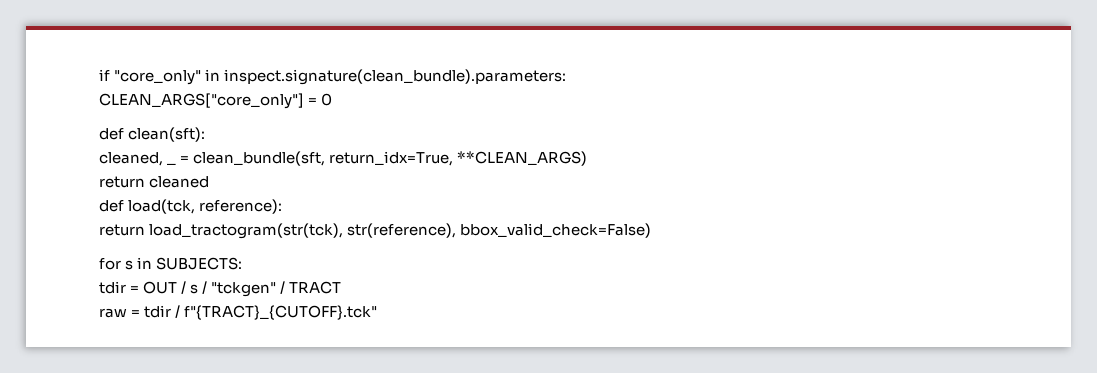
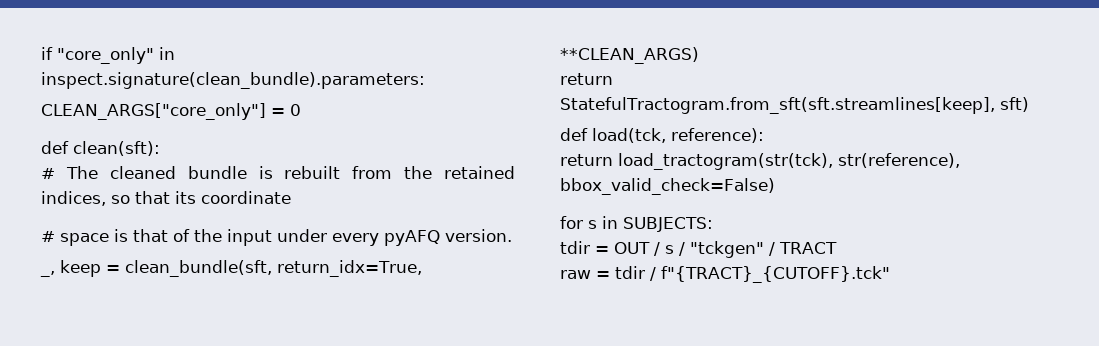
[99,152,177,166] cleaned, _ -> [41,166,515,179] [41,191,291,206] [41,229,512,246] [40,260,101,277] # The cleaned bundle is rebuilt from the retained indices, so that its coordinate // # space is that of the input under every pyAFQ version. // _, keep
[149,176,210,188] cleaned -> [560,97,1029,114] StatefulTractogram.from_sft(sft.streamlines[keep], sft)

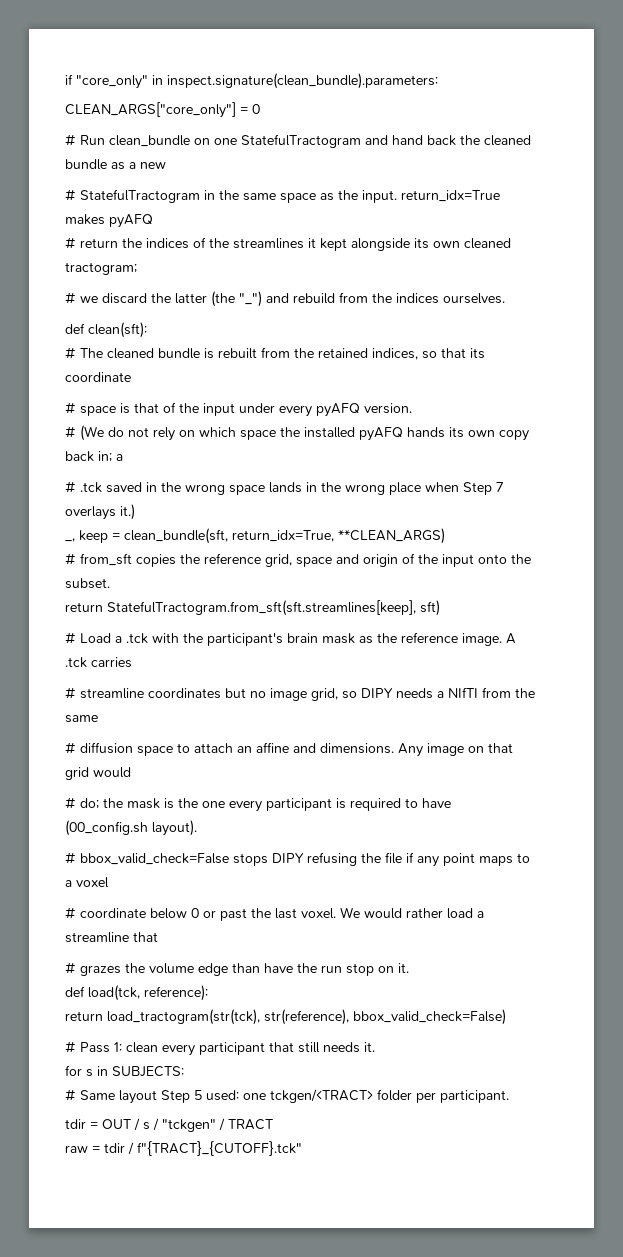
(301, 110) none -> [65,134,531,148] [65,159,166,170] [65,189,500,203] [65,214,153,228] [65,237,511,251] [65,262,137,275] [65,291,505,307] // # Run clean_bundle on one StatefulTractogram and hand back the cleaned bundle as a new // # StatefulTractogram in the same space as the input. return_idx=True makes pyAFQ // # return the indices of the streamlines it kept alongside its own cleaned tractogram; // # we discard the latter (the "_") and rebuild from the indices ourselves.
(512, 235) none -> [65,425,529,441] [65,451,123,462] [65,481,504,495] [65,504,135,520] // # (We do not rely on which space the installed pyAFQ hands its own copy back in; a // # .tck saved in the wrong space lands in the wrong place when Step 7 overlays it.)
[560,73,613,85] [560,97,1029,114] return StatefulTractogram.from_sft(sft.streamlines[keep], sft) -> [65,553,531,567] [65,578,110,589] [65,600,440,616] [65,632,516,646] [65,657,132,668] [65,687,535,701] [65,715,98,723] [65,742,513,757] [65,767,131,780] [65,797,451,812] [65,820,197,836] [65,852,530,867] [65,877,109,888] [65,907,484,921] [65,932,158,943] [65,962,409,976] # from_sft copies the reference grid, space and origin of the input onto the subset. // return StatefulTractogram.from_sft(sft.streamlines[keep], sft) // # Load a .tck with the participant's brain mask as the reference image. A .tck carries // # streamline coordinates but no image grid, so DIPY needs a NIfTI from the same // # diffusion space to attach an affine and dimensions. Any image on that grid would // # do; the mask is the one every participant is required to have (00_config.sh layout). // # bbox_valid_check=False stops DIPY refusing the file if any point maps to a voxel // # coordinate below 0 or past the last voxel. We would rather load a streamline that // # grazes the volume edge than have the run stop on it.
[560,216,713,232] for s in SUBJECTS: -> [65,1041,375,1056] [65,1065,184,1077] [65,1089,509,1104] # Pass 1: clean every participant that still needs it. // for s in SUBJECTS: // # Same layout Step 5 used: one tckgen/<TRACT> folder per participant.

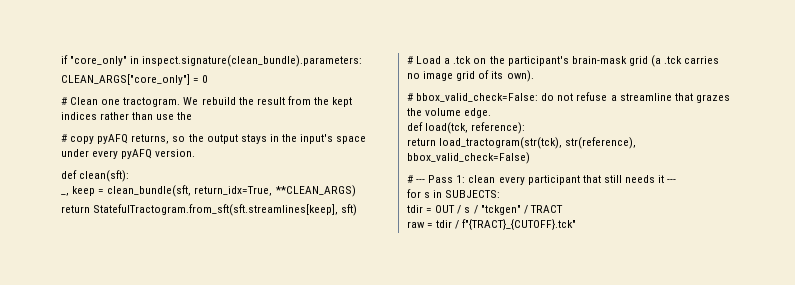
[80,134,531,148] [65,159,166,170] [65,189,500,203] [65,214,153,228] [65,237,511,251] [65,262,137,275] [65,291,505,307] [65,322,147,338] [65,347,485,360] [65,372,131,382] [65,402,412,417] [65,425,529,441] [65,451,123,462] [65,481,504,495] [65,504,135,520] Run clean_bundle on one StatefulTractogram and hand back the cleaned bundle as a new // # StatefulTractogram in the same space as the input. return_idx=True makes pyAFQ // # return the indices of the streamlines it kept alongside its own cleaned tractogram; // # we discard the latter (the "_") and rebuild from the indices ourselves. // def clean(sft): // # The cleaned bundle is rebuilt from the retained indices, so that its coordinate // # space is that of the input under every pyAFQ version. // # (We do not rely on which space the installed pyAFQ hands its own copy back in; a // # .tck saved in the wrong space lands in the wrong place when Step 7 overlays it.) -> [70,96,353,107] [61,112,193,120] [61,134,367,144] [61,149,196,159] [61,170,130,182] Clean one tractogram. We rebuild the result from the kept indices rather than use the // # copy pyAFQ returns, so the output stays in the input's space under every pyAFQ version. // def clean(sft):
[65,553,531,567] [65,578,110,589] // # from_sft copies the reference grid, space and origin of the input onto the subset. -> (356, 191) none
[152,633,179,643] with -> [473,58,487,64] on
[287,632,516,646] [65,657,132,668] [65,687,535,701] [65,715,98,723] [65,742,513,757] [65,767,131,780] [65,797,451,812] [65,820,197,836] [65,852,530,867] [65,877,109,888] [65,907,473,921] brain mask as the reference image. A .tck carries // # streamline coordinates but no image grid, so DIPY needs a NIfTI from the same // # diffusion space to attach an affine and dimensions. Any image on that grid would // # do; the mask is the one every participant is required to have (00_config.sh layout). // # bbox_valid_check=False stops DIPY refusing the file if any point maps to a voxel // # coordinate below 0 or past the last voxel. We would rather load -> [571,55,720,67] [407,70,534,82] [407,92,608,102] brain-mask grid (a .tck carries no image grid of its own). // # bbox_valid_check=False: do not refuse
[65,962,76,974] // # -> (693, 97) none
[198,963,409,976] edge than have the run stop on it. -> [464,108,492,118] edge.
(76, 1047) none -> [416,179,426,183] ---
[364,1042,375,1052] it. -> [658,175,677,183] it ---
[65,1089,509,1104] // # Same layout Step 5 used: one tckgen/<TRACT> folder per participant. -> (501, 194) none

